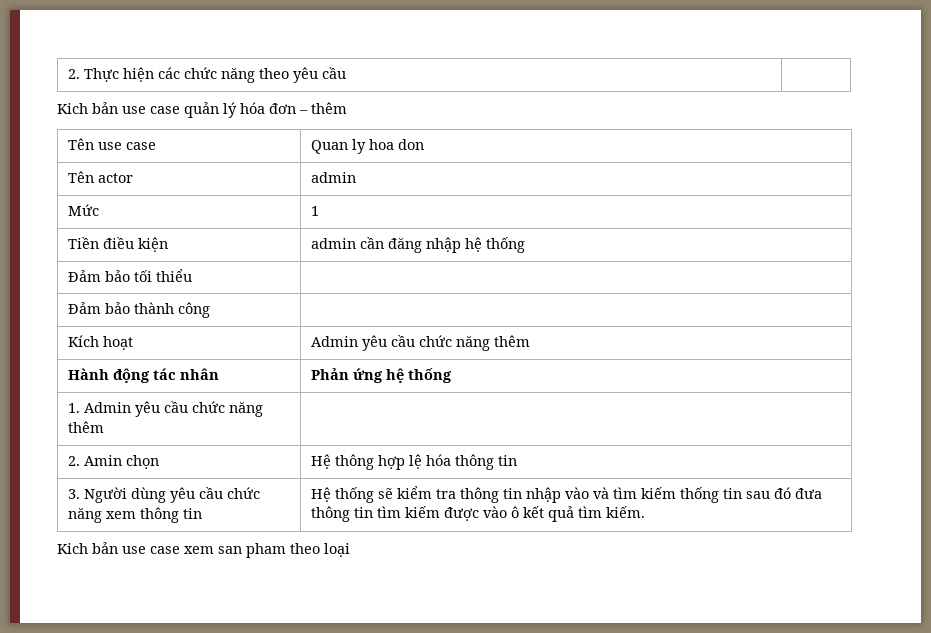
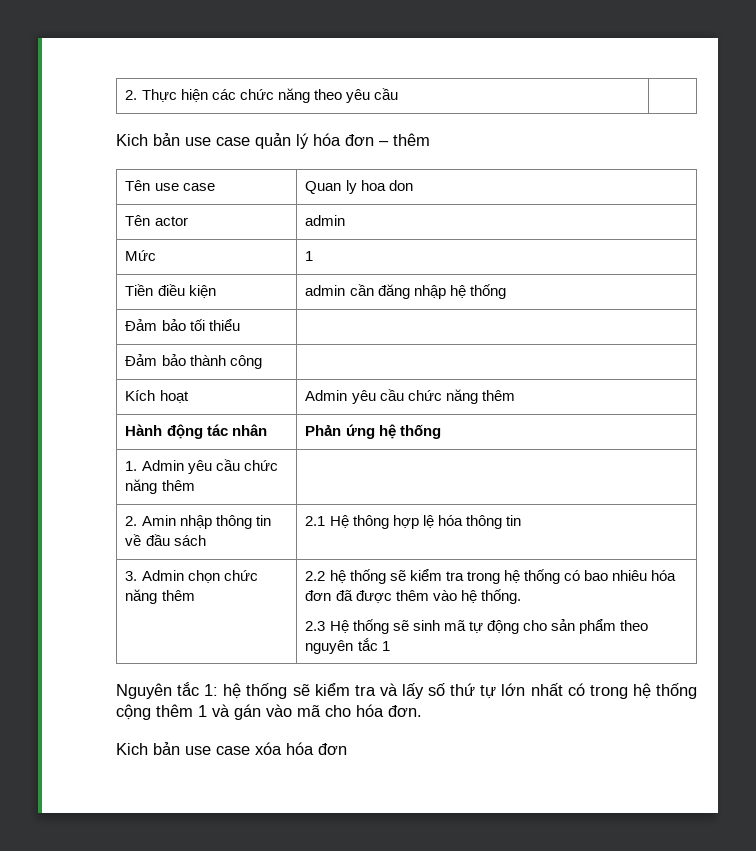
[126,455,160,469] chọn | -> [179,515,271,529] [125,534,206,546] [305,516,326,526] nhập thông tin về đầu sách | 2.1
[84,487,261,503] [68,507,203,523] [311,486,823,503] [311,506,646,522] [57,542,350,558] Người dùng yêu cầu chức năng xem thông tin | Hệ thống sẽ kiểm tra thông tin nhập vào và tìm kiếm thống tin sau đó đưa thông tin tìm kiếm được vào ô kết quả tìm kiếm. // Kich bản use case xem san pham theo loại -> [141,570,258,583] [125,589,195,604] [305,569,677,584] [305,589,521,604] [305,619,649,634] [305,638,390,654] [116,682,697,699] [116,704,422,720] [116,742,347,755] Admin chọn chức năng thêm | 2.2 hệ thống sẽ kiểm tra trong hệ thống có bao nhiêu hóa đơn đã được thêm vào hệ thống. // 2.3 Hệ thống sẽ sinh mã tự động cho sản phẩm theo nguyên tắc 1 // Nguyên tắc 1: hệ thống sẽ kiểm tra và lấy số thứ tự lớn nhất có trong hệ thống cộng thêm 1 và gán vào mã cho hóa đơn. // Kich bản use case xóa hóa đơn

